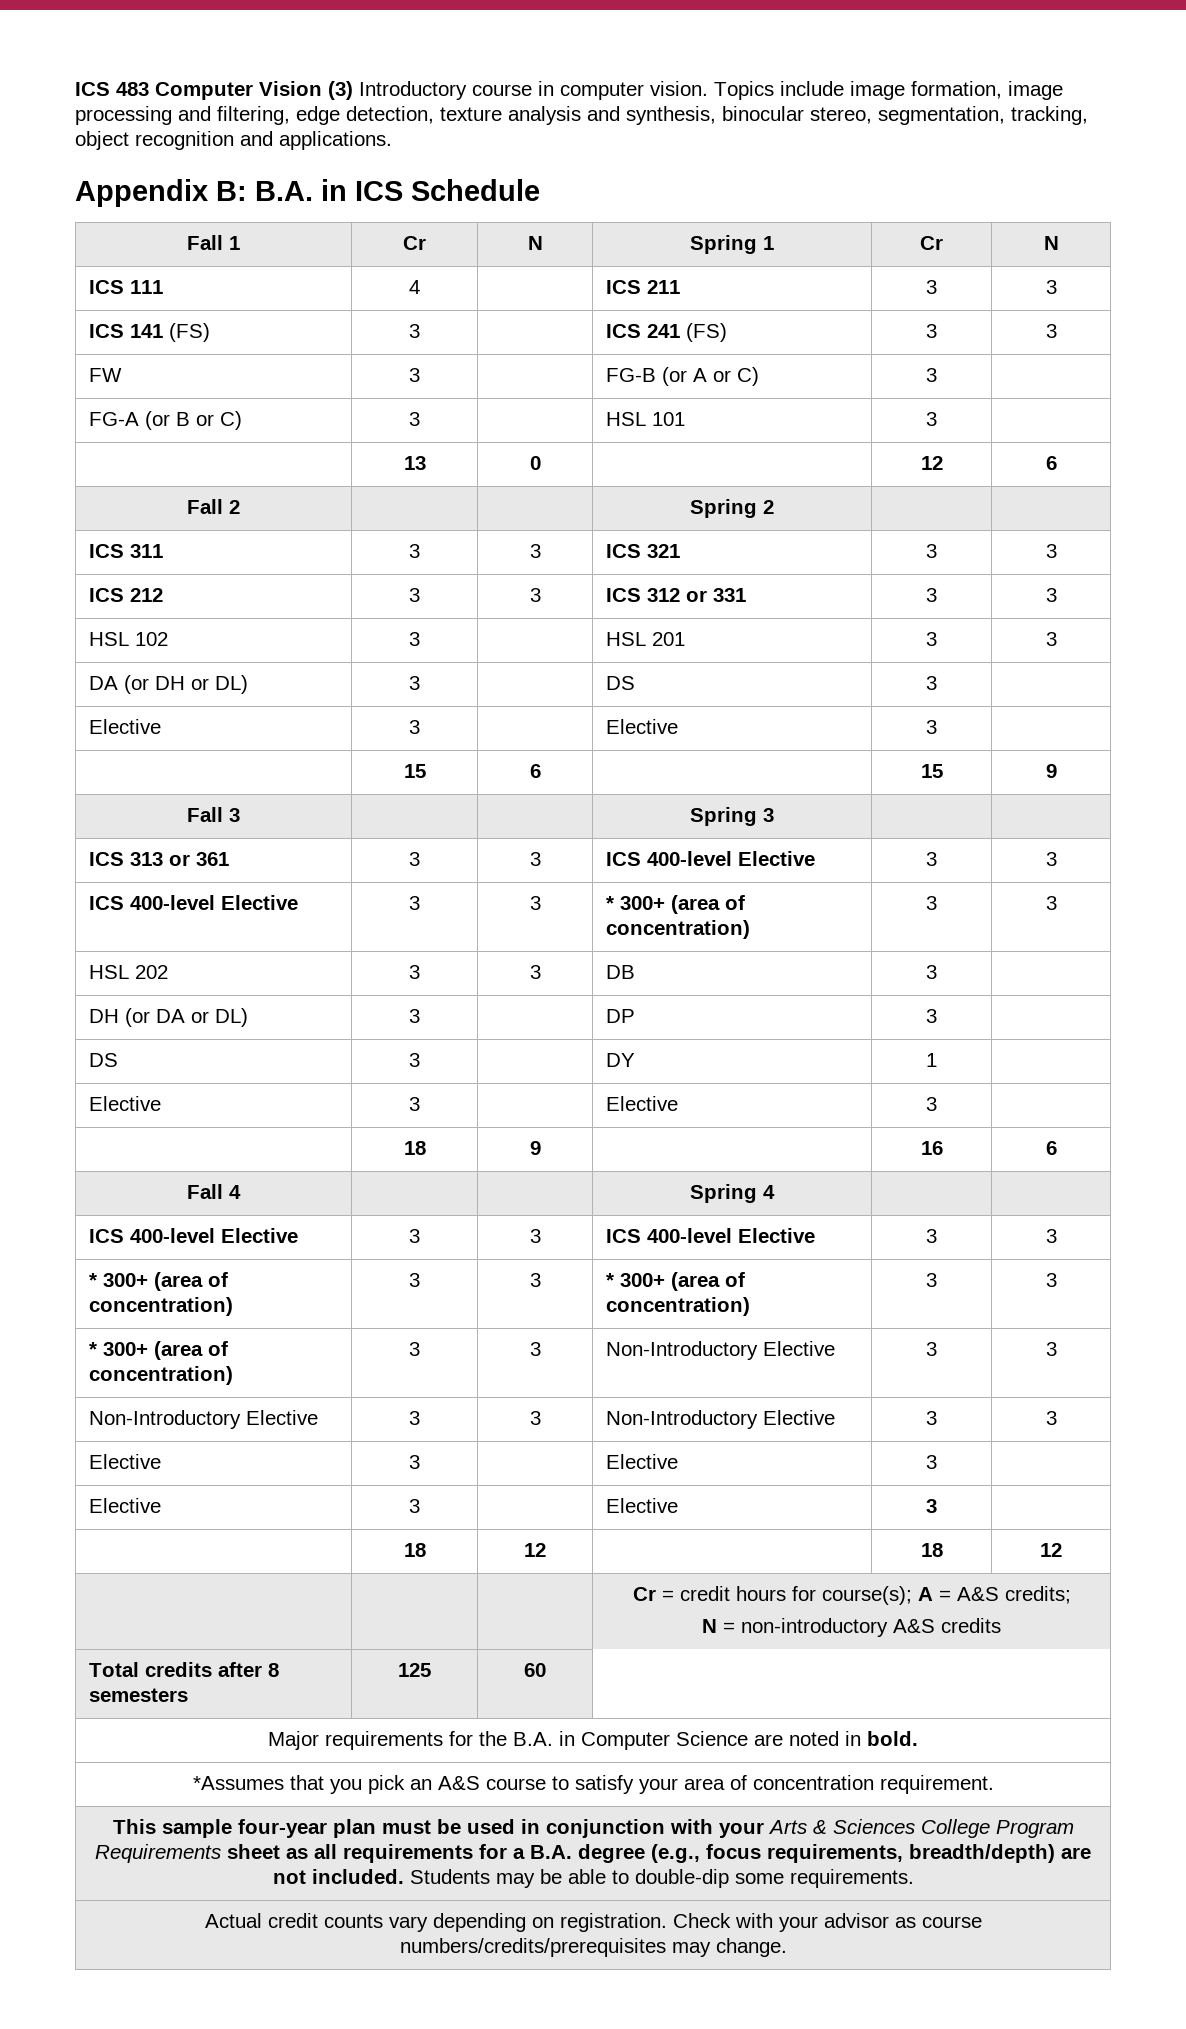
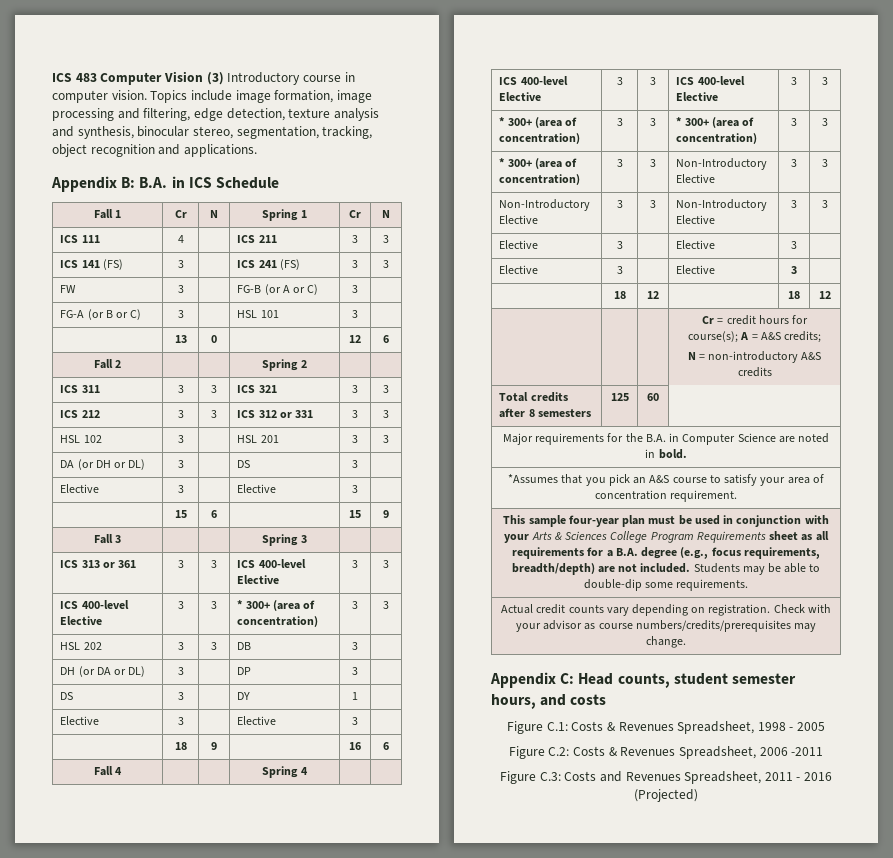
(787, 1947) none -> [490,672,796,688] [491,694,607,709] [506,721,826,734] [508,746,824,759] [499,771,833,784] [634,789,698,802] // Appendix C: Head counts, student semester hours, and costs // Figure C.1: Costs & Revenues Spreadsheet, 1998 - 2005 // Figure C.2: Costs & Revenues Spreadsheet, 2006 -2011 // Figure C.3: Costs and Revenues Spreadsheet, 2011 - 2016 (Projected)

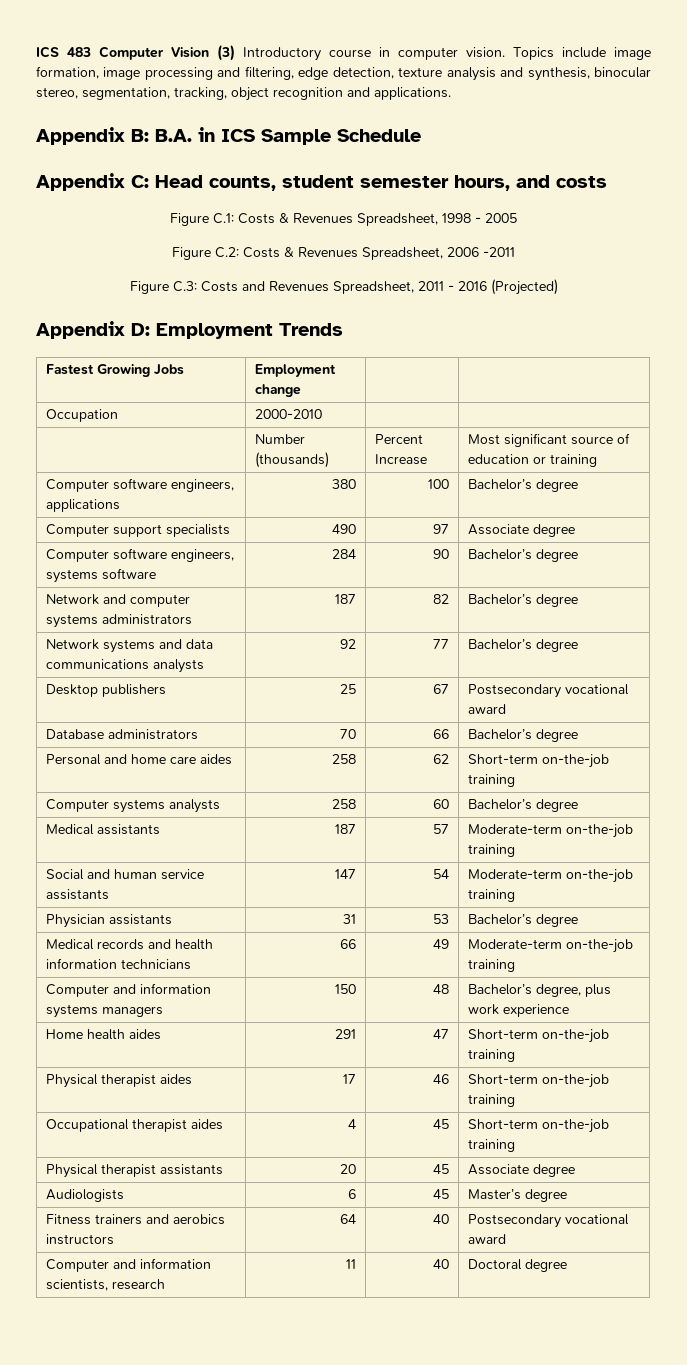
(212, 182) none -> [261,129,331,145] Sample
[93,209,122,219] [174,210,187,218] [210,210,218,218] [262,209,307,221] [349,210,361,218] [382,210,390,218] [60,235,100,243] [177,235,184,243] [237,235,277,243] [352,235,358,243] [383,235,389,243] [60,259,123,270] [177,260,184,268] [237,259,300,270] [352,260,358,268] [383,260,389,268] [60,285,77,293] [177,285,184,293] [237,284,319,295] [352,285,358,293] [60,309,142,320] [177,310,184,318] [237,310,279,318] [352,310,358,318] [174,335,187,343] [211,335,217,343] [349,335,361,343] [383,335,389,343] [93,359,122,369] [262,359,307,371] [60,385,100,393] [177,385,184,393] [211,385,217,393] [237,385,277,393] [352,385,358,393] [383,385,389,393] [60,410,100,418] [177,410,184,418] [211,410,217,418] [237,410,314,418] [352,410,358,418] [383,410,389,418] [60,435,102,443] [177,435,184,443] [237,435,279,443] [352,435,358,443] [383,435,389,443] [60,459,146,470] [177,460,184,468] [237,460,251,468] [352,460,358,468] [60,484,100,493] [177,485,184,493] [237,484,277,493] [352,485,358,493] [174,510,187,518] [211,510,217,518] [349,510,361,518] [383,510,389,518] [93,534,122,544] [262,534,307,546] [60,560,137,568] [177,560,184,568] [211,560,217,568] [237,559,306,568] [237,575,280,584] [352,560,358,568] [383,560,389,568] [60,600,129,609] [60,616,103,625] [177,601,184,609] [211,601,217,609] [237,600,316,611] [237,616,319,627] [352,601,358,609] [383,601,389,609] [60,642,102,650] [177,642,184,650] [211,642,217,650] [237,642,252,650] [352,642,358,650] [60,666,146,677] [177,667,184,675] [237,667,252,675] [352,667,358,675] [60,692,74,700] [177,692,184,700] [237,692,251,700] [352,692,358,700] [60,716,100,725] [177,717,184,725] [237,716,277,725] [352,717,358,725] [174,742,187,750] [211,742,217,750] [349,742,361,750] [383,742,389,750] [93,766,123,776] [262,766,308,778] [499,76,568,85] [499,92,542,101] [616,77,623,85] [650,77,656,85] [676,76,745,85] [676,92,719,101] [791,77,797,85] [822,77,828,85] [499,117,578,128] [499,133,581,144] [616,118,623,126] [650,118,656,126] [676,117,755,128] [676,133,758,144] [791,118,797,126] [822,118,828,126] [499,158,578,169] [499,174,581,185] [616,159,623,167] [650,159,656,167] [676,158,768,170] [676,174,716,183] [791,159,797,167] [822,159,828,167] [499,199,591,211] [499,215,539,224] [616,200,623,208] [650,200,656,208] [676,199,768,211] [676,215,716,224] [791,200,797,208] [822,200,828,208] [499,240,539,249] [616,241,623,249] [676,240,716,249] [791,241,797,249] [499,265,539,274] [616,266,623,274] [676,265,716,274] [791,266,797,274] [613,291,626,299] [647,291,659,299] [788,291,800,299] [819,291,831,299] [702,315,808,325] [688,331,821,343] [687,351,822,363] [737,367,772,377] [499,392,568,402] [499,408,591,418] [610,393,629,401] [647,393,659,401] [502,433,830,445] [645,449,687,459] [508,474,824,486] [594,490,738,502] [503,515,829,527] [504,531,829,543] [512,547,820,559] [511,563,821,575] [583,579,749,591] [501,604,831,616] [515,620,817,632] [646,636,686,648] // Fall 1 | Cr | N | Spring 1 | Cr | N // ICS 111 | 4 | | ICS 211 | 3 | 3 // ICS 141 (FS) | 3 | | ICS 241 (FS) | 3 | 3 // FW | 3 | | FG-B (or A or C) | 3 | // FG-A (or B or C) | 3 | | HSL 101 | 3 | // | 13 | 0 | | 12 | 6 // Fall 2 | | | Spring 2 | | // ICS 311 | 3 | 3 | ICS 321 | 3 | 3 // ICS 212 | 3 | 3 | ICS 312 or 331 | 3 | 3 // HSL 102 | 3 | | HSL 201 | 3 | 3 // DA (or DH or DL) | 3 | | DS | 3 | // Elective | 3 | | Elective | 3 | // | 15 | 6 | | 15 | 9 // Fall 3 | | | Spring 3 | | // ICS 313 or 361 | 3 | 3 | ICS 400-level Elective | 3 | 3 // ICS 400-level Elective | 3 | 3 | * 300+ (area of concentration) | 3 | 3 // HSL 202 | 3 | 3 | DB | 3 | // DH (or DA or DL) | 3 | | DP | 3 | // DS | 3 | | DY | 1 | // Elective | 3 | | Elective | 3 | // | 18 | 9 | | 16 | 6 // Fall 4 | | | Spring 4 | | // ICS 400-level Elective | 3 | 3 | ICS 400-level Elective | 3 | 3 // * 300+ (area of concentration) | 3 | 3 | * 300+ (area of concentration) | 3 | 3 // * 300+ (area of concentration) | 3 | 3 | Non-Introductory Elective | 3 | 3 // Non-Introductory Elective | 3 | 3 | Non-Introductory Elective | 3 | 3 // Elective | 3 | | Elective | 3 | // Elective | 3 | | Elective | 3 | // | 18 | 12 | | 18 | 12 // | | | Cr = credit hours for course(s); A = A&S credits; // N = non-introductory A&S credits // Total credits after 8 semesters | 125 | 60 | // Major requirements for the B.A. in Computer Science are noted in bold. // *Assumes that you pick an A&S course to satisfy your area of concentration requirement. // This sample four-year plan must be used in conjunction with your Arts & Sciences College Program Requirements sheet as all requirements for a B.A. degree (e.g., focus requirements, breadth/depth) are not included. Students may be able to double-dip some requirements. // Actual credit counts vary depending on registration. Check with your advisor as course numbers/credits/prerequisites may change. -> (421, 135) none
(698, 795) none -> [36,321,343,339] [46,364,185,377] [255,364,337,377] [255,384,302,397] [46,409,119,422] [255,409,323,419] [255,434,306,444] [255,452,330,468] [375,434,424,444] [375,454,428,465] [468,433,631,447] [468,454,598,467] [46,478,235,492] [46,499,121,512] [331,479,356,489] [427,479,449,489] [468,479,579,492] [46,524,231,537] [331,524,356,534] [432,524,449,534] [468,524,576,537] [46,548,235,562] [46,568,157,583] [331,549,356,559] [432,549,449,559] [468,549,579,562] [46,594,191,607] [46,614,193,628] [334,594,356,604] [432,594,449,604] [468,594,579,607] [46,639,214,653] [46,659,205,673] [339,639,356,649] [432,639,449,649] [468,639,579,652] [46,684,167,697] [339,684,356,694] [432,684,449,694] [468,684,630,698] [468,704,507,714] [46,729,199,740] [339,729,356,739] [432,729,449,739] [468,729,579,742] [46,754,233,765] [331,754,356,764] [432,754,449,764] [468,754,610,768] [468,774,516,787] [46,799,221,813] [331,799,356,809] [432,799,449,809] [468,799,579,812] [46,824,161,835] [334,824,356,834] [432,824,449,834] [468,824,634,838] [468,844,516,857] [46,869,205,880] [46,889,110,900] [334,869,356,879] [432,869,449,879] [468,869,634,883] [468,889,516,902] [46,914,173,928] [342,914,356,924] [432,914,449,924] [468,914,579,927] [46,939,214,950] [46,958,192,970] [339,939,356,949] [432,939,449,949] [468,939,634,953] [468,959,516,972] [46,983,212,997] [46,1004,164,1018] [334,984,356,994] [432,984,449,994] [468,984,612,997] [468,1004,570,1017] [46,1029,162,1040] [334,1029,356,1039] [432,1029,449,1039] [468,1029,610,1043] [468,1049,516,1062] [46,1074,193,1088] [342,1074,356,1084] [432,1074,449,1084] [468,1074,610,1088] [468,1094,516,1107] [46,1119,224,1132] [347,1119,356,1129] [432,1119,449,1129] [468,1119,610,1133] [468,1139,516,1152] [46,1164,224,1178] [339,1164,356,1174] [432,1164,449,1174] [468,1164,576,1177] [46,1189,125,1202] [347,1189,356,1199] [432,1189,449,1199] [468,1189,568,1202] [46,1214,226,1225] [46,1234,115,1245] [339,1214,356,1224] [432,1214,449,1224] [468,1214,630,1228] [468,1234,507,1244] [46,1258,212,1272] [46,1279,166,1291] [345,1259,356,1269] [432,1259,449,1269] [468,1259,568,1272] // Appendix D: Employment Trends // Fastest Growing Jobs | Employment change | | // Occupation | 2000-2010 | | // | Number (thousands) | Percent Increase | Most significant source of education or training // Computer software engineers, applications | 380 | 100 | Bachelor’s degree // Computer support specialists | 490 | 97 | Associate degree // Computer software engineers, systems software | 284 | 90 | Bachelor’s degree // Network and computer systems administrators | 187 | 82 | Bachelor’s degree // Network systems and data communications analysts | 92 | 77 | Bachelor’s degree // Desktop publishers | 25 | 67 | Postsecondary vocational award // Database administrators | 70 | 66 | Bachelor’s degree // Personal and home care aides | 258 | 62 | Short-term on-the-job training // Computer systems analysts | 258 | 60 | Bachelor’s degree // Medical assistants | 187 | 57 | Moderate-term on-the-job training // Social and human service assistants | 147 | 54 | Moderate-term on-the-job training // Physician assistants | 31 | 53 | Bachelor’s degree // Medical records and health information technicians | 66 | 49 | Moderate-term on-the-job training // Computer and information systems managers | 150 | 48 | Bachelor’s degree, plus work experience // Home health aides | 291 | 47 | Short-term on-the-job training // Physical therapist aides | 17 | 46 | Short-term on-the-job training // Occupational therapist aides | 4 | 45 | Short-term on-the-job training // Physical therapist assistants | 20 | 45 | Associate degree // Audiologists | 6 | 45 | Master’s degree // Fitness trainers and aerobics instructors | 64 | 40 | Postsecondary vocational award // Computer and information scientists, research | 11 | 40 | Doctoral degree

